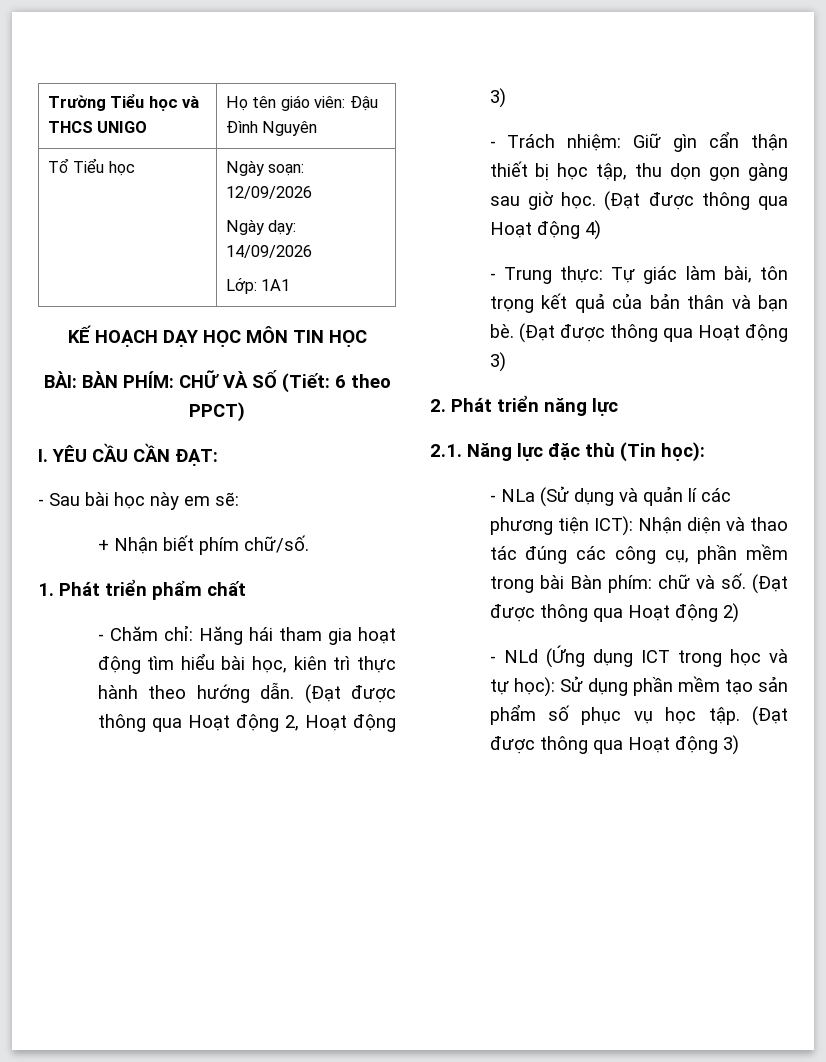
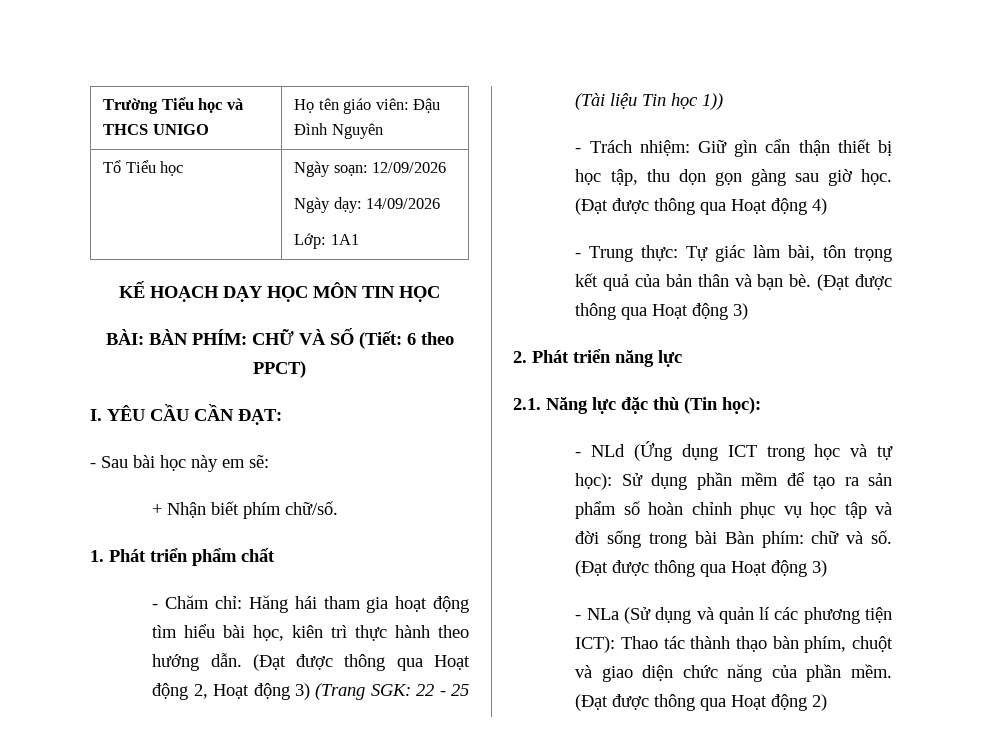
(506, 98) none -> [315,683,469,700] [575,93,724,110] (Trang SGK: 22 - 25 (Tài liệu Tin học 1))
[500,486,731,507] [489,516,788,536] [489,544,788,564] NLa (Sử dụng và quản lí các phương tiện ICT): Nhận diện và thao tác đúng các công cụ, phần mềm -> [591,441,893,461] [575,472,892,490] [575,501,892,519] [575,530,642,548] NLd (Ứng dụng ICT trong học và tự học): Sử dụng phần mềm để tạo ra sản phẩm số hoàn chỉnh phục vụ học tập và đời sống
[722,603,739,623] [489,645,788,668] [489,676,788,697] [489,704,788,726] [489,735,739,755] 2) // - NLd (Ứng dụng ICT trong học và tự học): Sử dụng phần mềm tạo sản phẩm số phục vụ học tập. (Đạt được thông qua Hoạt động 3) -> [812,560,828,577] [575,607,892,624] [575,636,893,653] [575,664,892,682] [575,694,828,711] 3) // - NLa (Sử dụng và quản lí các phương tiện ICT): Thao tác thành thạo bàn phím, chuột và giao diện chức năng của phần mềm. (Đạt được thông qua Hoạt động 2)

